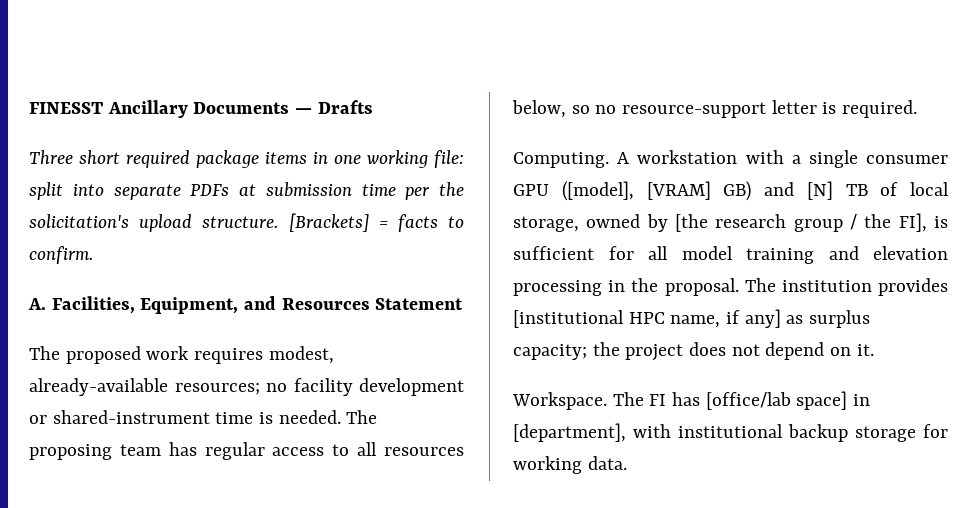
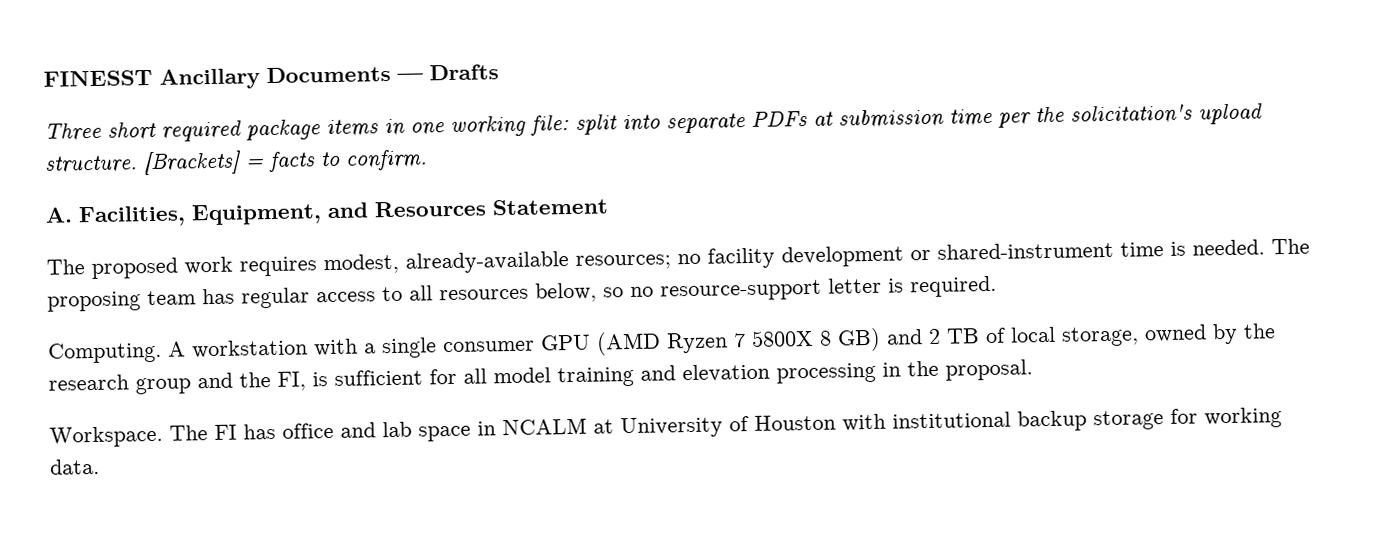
[561,181,711,201] ([model], [VRAM] -> [596,329,832,356] (AMD Ryzen 7 5800X 8
[806,181,833,200] [N] -> [928,328,941,344] 2
[675,214,708,232] [the -> [1243,323,1276,339] the
[850,213,927,232] / the FI], -> [197,371,306,391] and the FI,
[744,278,948,296] [513,309,871,328] [513,342,874,361] [512,391,871,410] [513,423,626,442] The institution provides [institutional HPC name, if any] as surplus capacity; the project does not depend on it. // Workspace. The FI has [office/lab space] in [department], -> [49,414,836,448] // Workspace. The FI has office and lab space in NCALM at University of Houston

